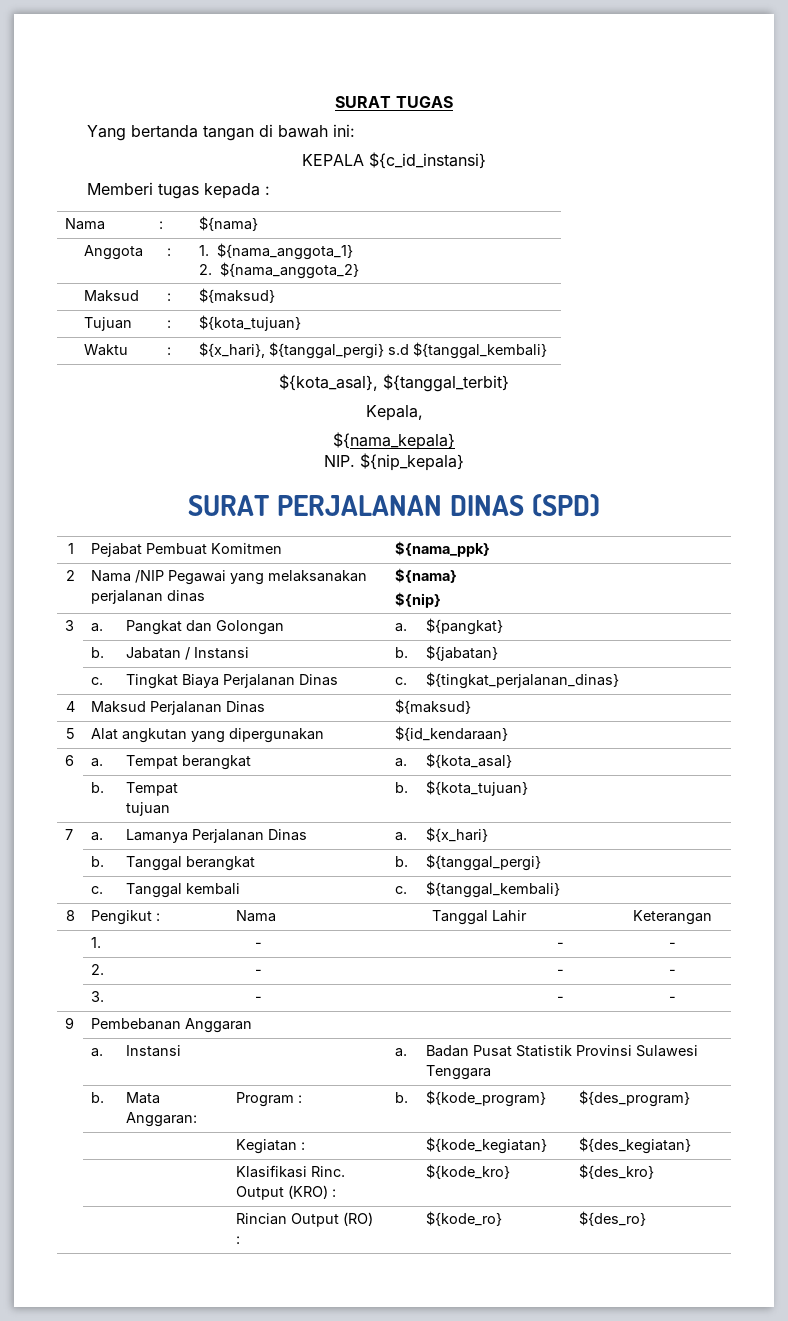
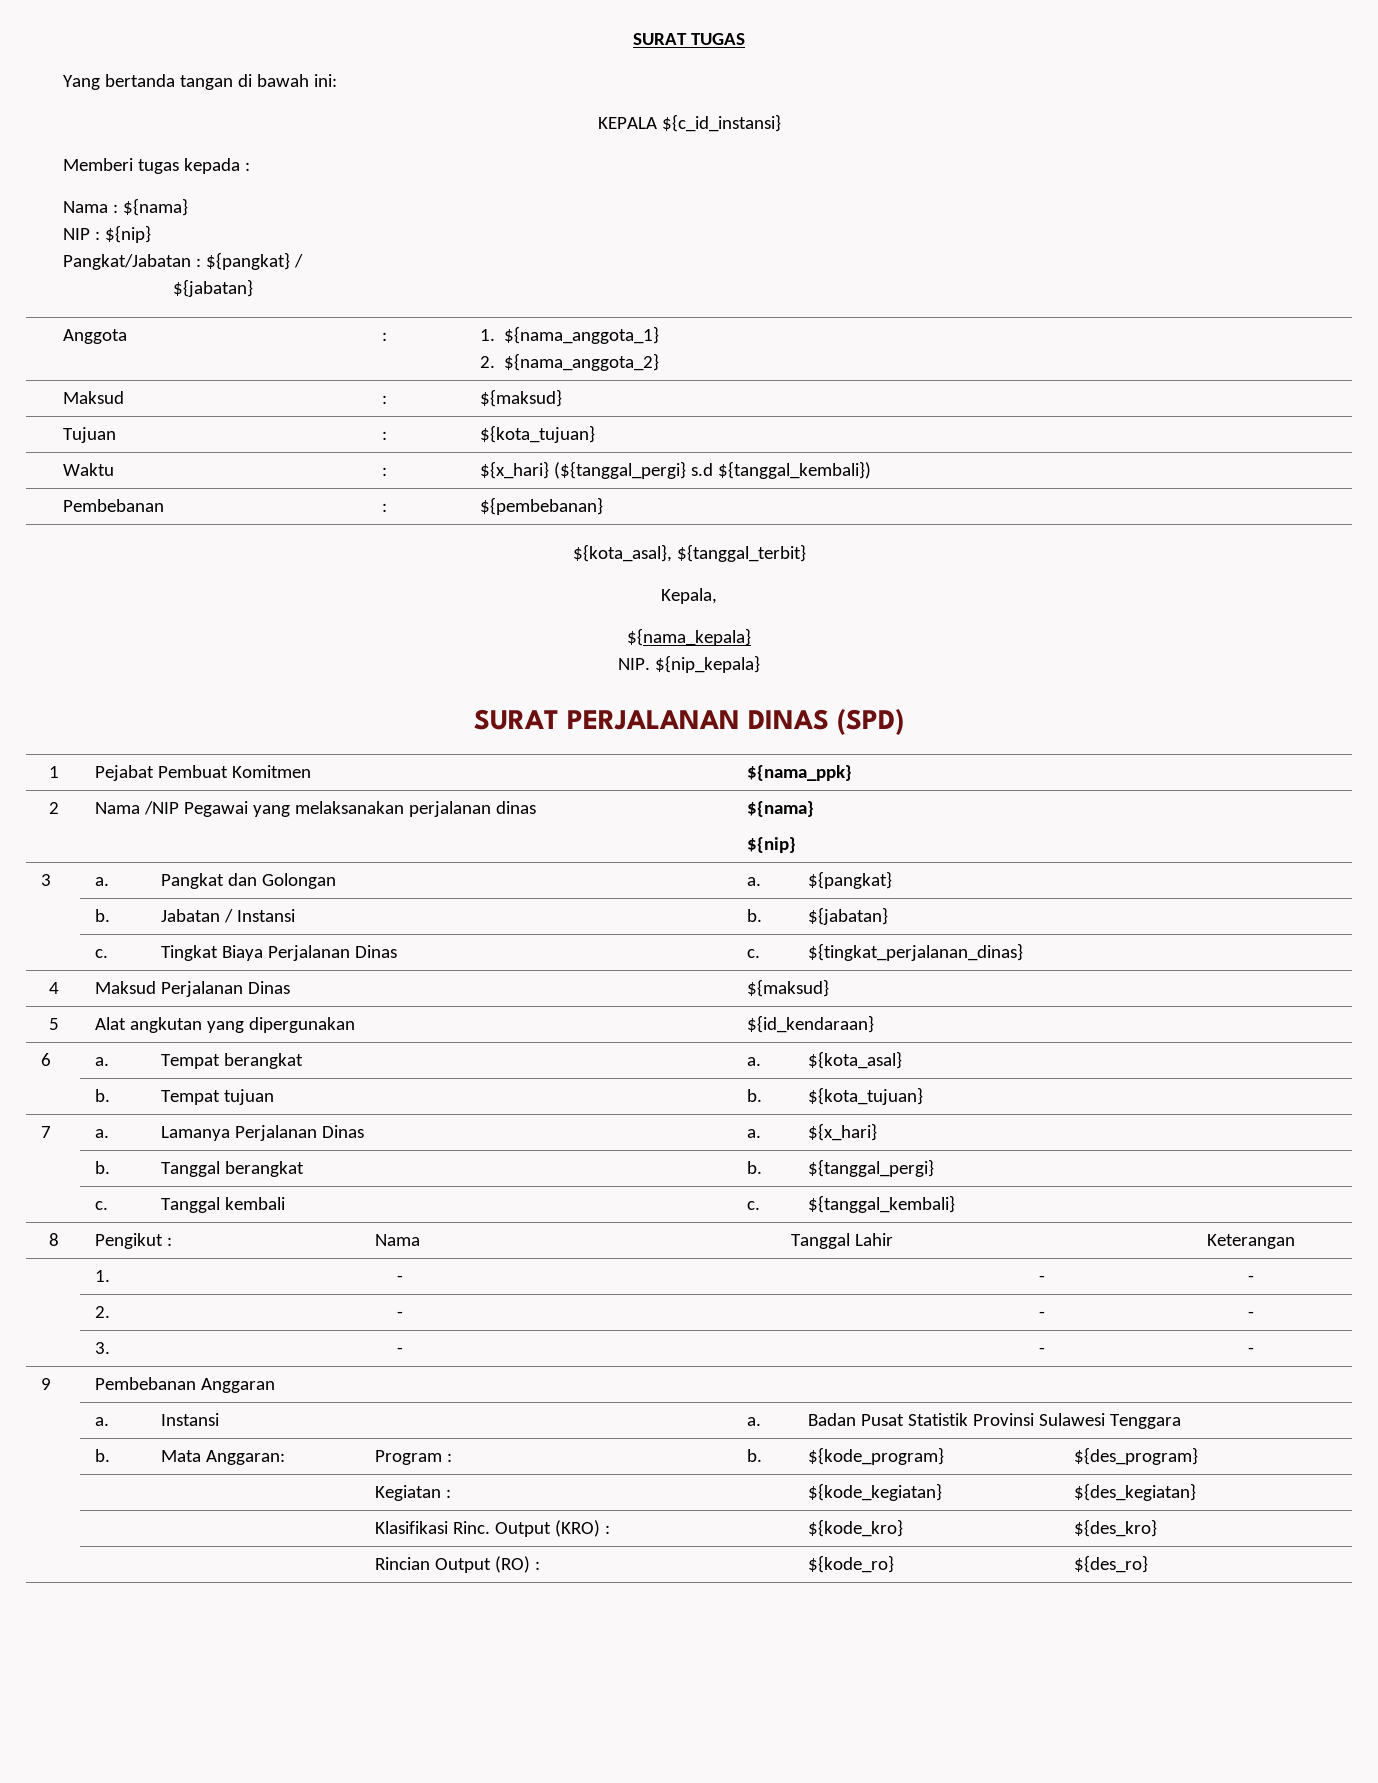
[65,218,106,230] [159,221,164,229] [199,216,259,231] // Nama | : | ${nama} -> [62,198,188,216] [62,225,151,243] [62,252,303,270] [173,279,254,297] // Nama : ${nama} // NIP : ${nip} // Pangkat/Jabatan : ${pangkat} / // ${jabatan}
[199,342,548,359] ${x_hari}, ${tanggal_pergi} s.d ${tanggal_kembali} -> [479,461,871,479] [62,499,164,512] [381,503,387,512] [479,497,603,515] ${x_hari} (${tanggal_pergi} s.d ${tanggal_kembali}) // Pembebanan | : | ${pembebanan}

